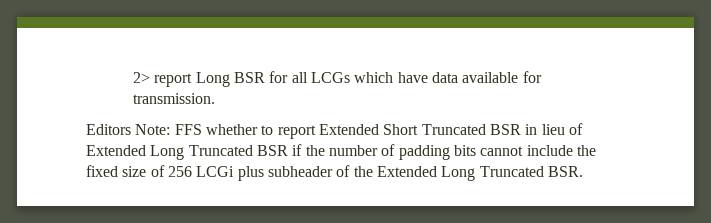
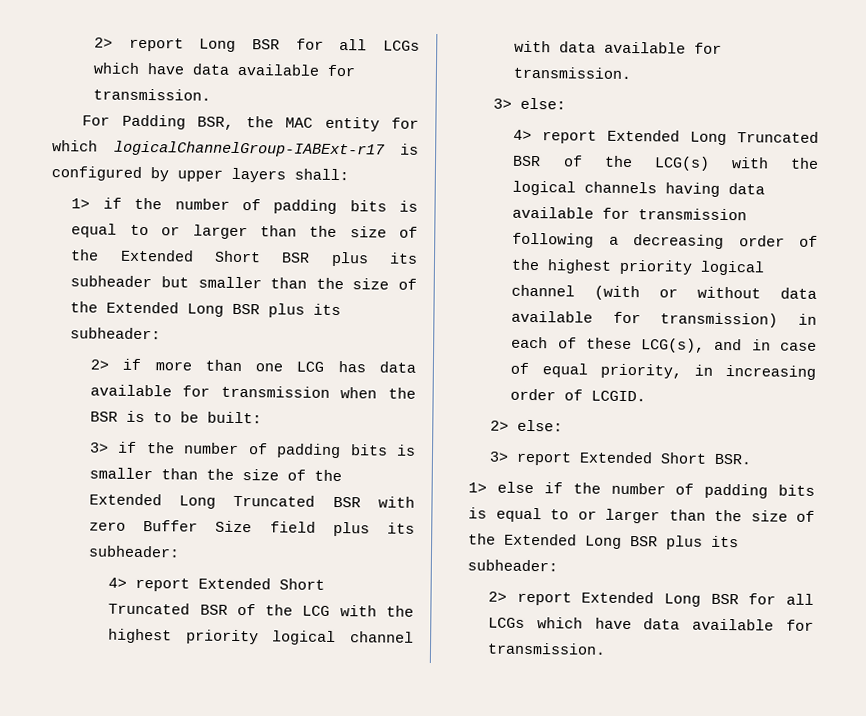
[86,123,583,139] [86,144,596,160] [86,165,333,181] Editors Note: FFS whether to report Extended Short Truncated BSR in lieu of Extended Long Truncated BSR if the number of padding bits cannot include the fixed size of 256 LCGi plus subheader -> [82,114,419,132] [52,140,419,158] [51,166,349,183] [71,197,418,215] [71,223,418,240] [70,249,419,267] [70,275,417,290] [70,301,342,318] [70,327,162,340] [89,358,416,373] [89,384,416,399] [89,410,262,424] [89,441,416,459] [88,467,279,481] For Padding BSR, the MAC entity for which logicalChannelGroup-IABExt-r17 is configured by upper layers shall: // 1> if the number of padding bits is equal to or larger than the size of the Extended Short BSR plus its subheader but smaller than the size of the Extended Long BSR plus its subheader: // 2> if more than one LCG has data available for transmission when the BSR is to be built: // 3> if the number of padding bits is smaller than the size
[547,166,583,177] BSR. -> [332,496,415,508] [88,520,415,537] [87,545,180,558] [108,577,326,592] [108,602,414,617] [108,628,414,646] [514,40,723,54] [513,66,632,80] [492,97,566,110] [513,129,819,146] [512,155,819,171] [512,180,766,197] [512,206,748,221] [512,232,818,249] [511,258,766,276] [511,284,817,301] [511,310,817,328] [511,336,817,353] [510,362,816,380] [510,388,647,402] [489,419,563,432] [488,451,752,466] [468,481,815,499] [468,507,815,524] [468,533,740,550] [467,559,559,572] [487,591,814,607] [487,617,814,631] [486,642,606,655] BSR with zero Buffer Size field plus its subheader: // 4> report Extended Short Truncated BSR of the LCG with the highest priority logical channel with data available for transmission. // 3> else: // 4> report Extended Long Truncated BSR of the LCG(s) with the logical channels having data available for transmission following a decreasing order of the highest priority logical channel (with or without data available for transmission) in each of these LCG(s), and in case of equal priority, in increasing order of LCGID. // 2> else: // 3> report Extended Short BSR. // 1> else if the number of padding bits is equal to or larger than the size of the Extended Long BSR plus its subheader: // 2> report Extended Long BSR for all LCGs which have data available for transmission.

